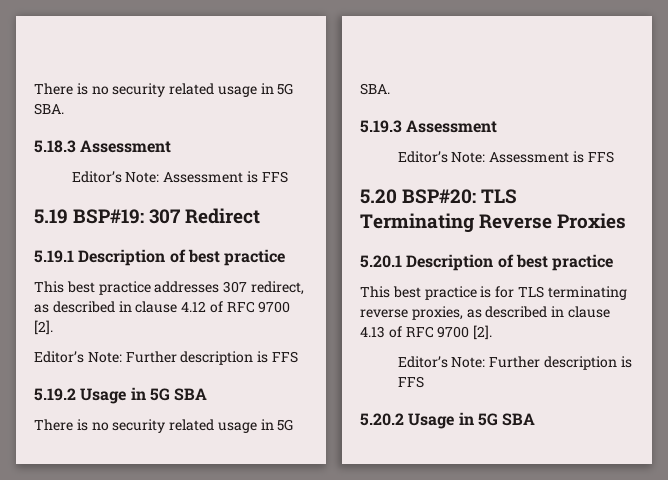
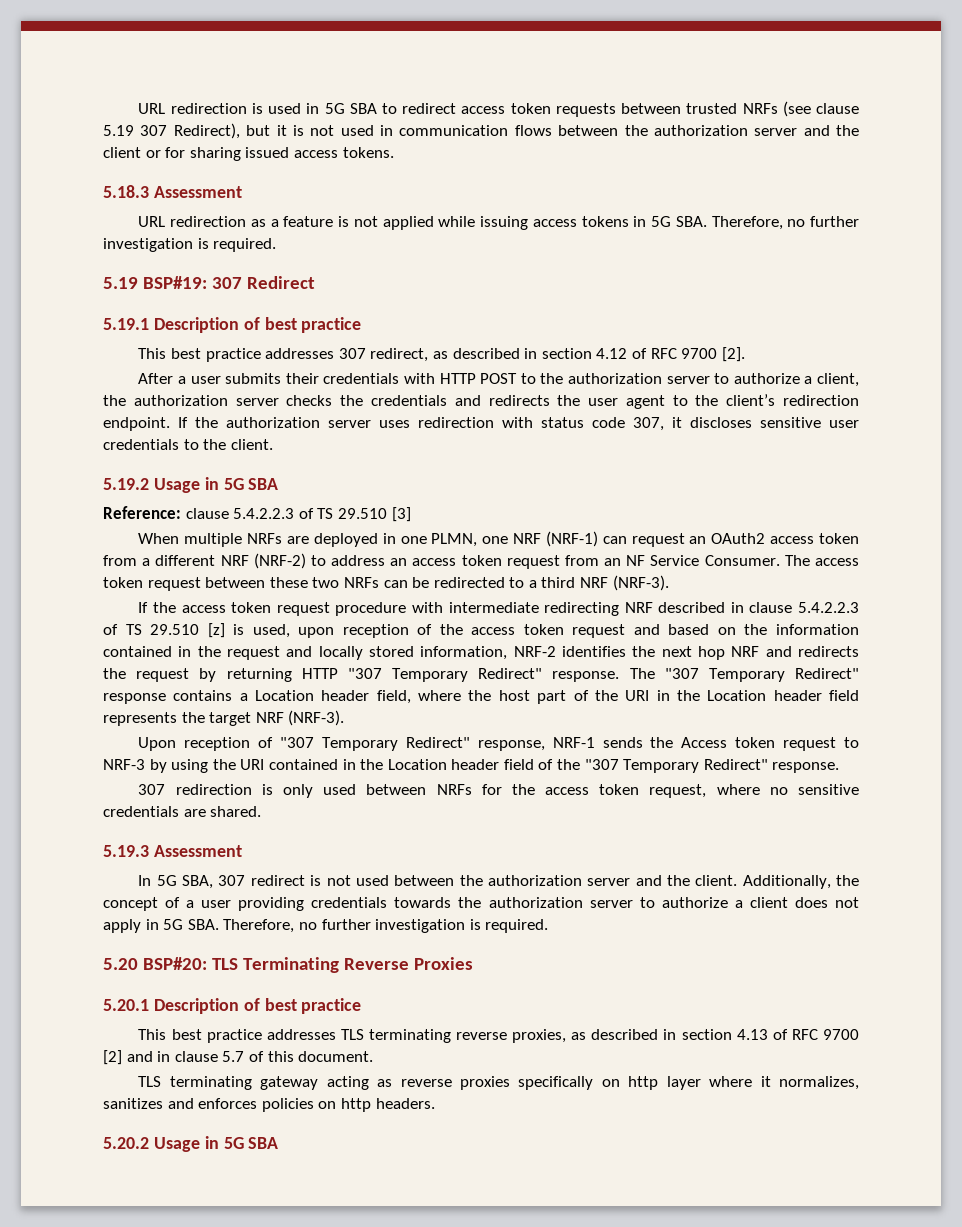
[34,83,294,97] [34,103,64,115] [34,140,172,153] [71,171,288,183] There is no security related usage in 5G SBA. // 5.18.3 Assessment // Editor’s Note: Assessment is FFS -> [138,101,859,117] [103,123,859,139] [103,147,394,161] [103,185,242,198] [138,216,859,230] [103,238,277,252] URL redirection is used in 5G SBA to redirect access token requests between trusted NRFs (see clause 5.19 307 Redirect), but it is not used in communication flows between the authorization server and the client or for sharing issued access tokens. // 5.18.3 Assessment // URL redirection as a feature is not applied while issuing access tokens in 5G SBA. Therefore, no further investigation is required.
[135,301,178,313] clause -> [541,348,592,359] section
[34,351,298,365] Editor’s Note: Further description is FFS -> [138,373,860,387] [103,394,860,409] [103,417,859,431] [103,439,273,450] After a user submits their credentials with HTTP POST to the authorization server to authorize a client, the authorization server checks the credentials and redirects the user agent to the client’s redirection endpoint. If the authorization server uses redirection with status code 307, it discloses sensitive user credentials to the client.
[34,419,294,433] [360,83,390,95] [360,120,498,133] [397,151,614,163] There is no security related usage in 5G SBA. // 5.19.3 Assessment // Editor’s Note: Assessment is FFS -> [103,506,411,522] [138,531,859,547] [103,553,859,569] [103,575,669,591] [138,602,859,616] [103,623,859,638] [103,646,860,660] [103,668,859,682] [103,690,860,704] [103,710,345,726] [138,737,859,751] [103,759,840,773] [138,784,859,798] [103,806,262,817] [103,845,242,857] [138,875,860,889] [103,897,860,911] [103,919,549,933] Reference: clause 5.4.2.2.3 of TS 29.510 [3] // When multiple NRFs are deployed in one PLMN, one NRF (NRF-1) can request an OAuth2 access token from a different NRF (NRF-2) to address an access token request from an NF Service Consumer. The access token request between these two NRFs can be redirected to a third NRF (NRF-3). // If the access token request procedure with intermediate redirecting NRF described in clause 5.4.2.2.3 of TS 29.510 [z] is used, upon reception of the access token request and based on the information contained in the request and locally stored information, NRF-2 identifies the next hop NRF and redirects the request by returning HTTP "307 Temporary Redirect" response. The "307 Temporary Redirect" response contains a Location header field, where the host part of the URI in the Location header field represents the target NRF (NRF-3). // Upon reception of "307 Temporary Redirect" response, NRF-1 sends the Access token request to NRF-3 by using the URI contained in the Location header field of the "307 Temporary Redirect" response. // 307 redirection is only used between NRFs for the access token request, where no sensitive credentials are shared. // 5.19.3 Assessment // In 5G SBA, 307 redirect is not used between the authorization server and the client. Additionally, the concept of a user providing credentials towards the authorization server to authorize a client does not apply in 5G SBA. Therefore, no further investigation is required.
[480,286,515,298] is for -> [266,1029,336,1040] addresses
[567,306,610,318] clause -> [681,1029,732,1040] section
[473,325,493,340] [397,356,632,370] [397,376,424,388] [2]. // Editor’s Note: Further description is FFS -> [103,1050,374,1065] [138,1076,860,1090] [103,1098,435,1112] [2] and in clause 5.7 of this document. // TLS terminating gateway acting as reverse proxies specifically on http layer where it normalizes, sanitizes and enforces policies on http headers.

